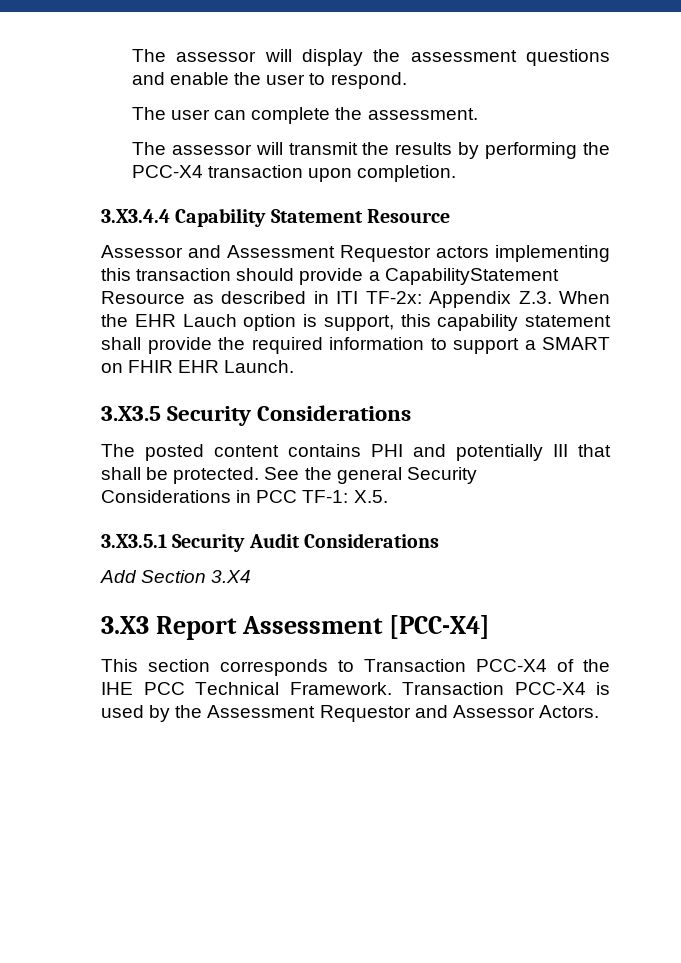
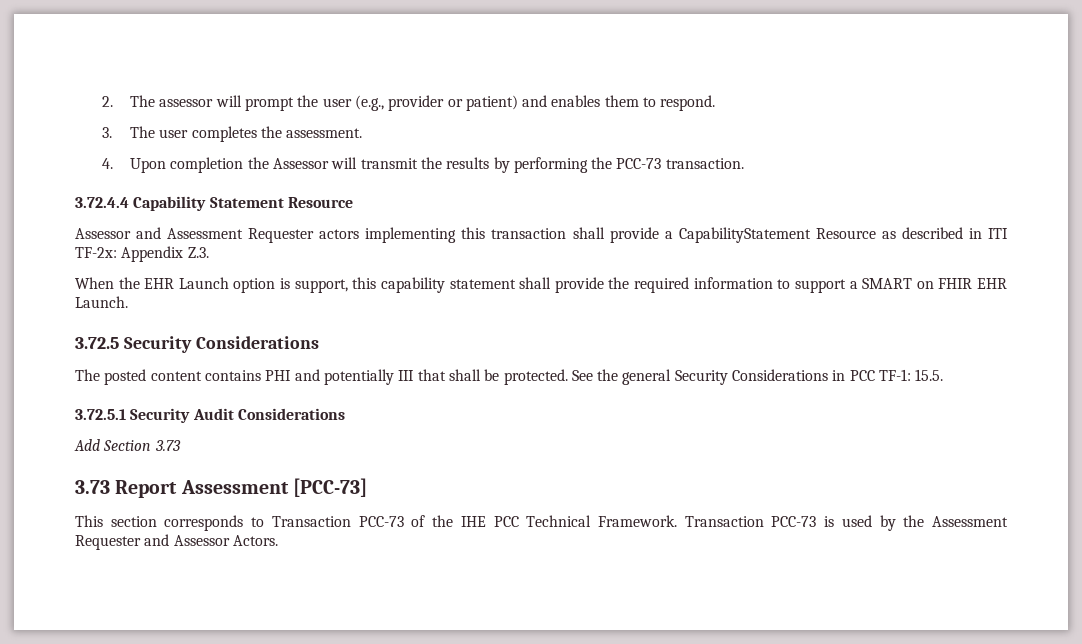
[131,49,610,66] [131,72,306,85] The assessor will display the assessment questions and enable the user -> [102,95,639,111] 2. The assessor will prompt the user (e.g., provider or patient) and enables them
(407, 80) none -> [102,127,113,138] 3.
[214,107,331,124] can complete -> [191,126,257,142] completes
[131,142,252,155] The assessor -> [102,157,329,173] 4. Upon completion the Assessor
[131,165,457,182] [101,209,170,223] PCC-X4 transaction upon completion. // 3.X3.4.4 -> [616,158,744,169] [75,197,129,208] PCC-73 transaction. // 3.72.4.4
[340,245,431,262] Requestor -> [248,228,315,243] Requester
[236,268,295,281] should -> [572,227,605,239] shall
(552, 297) none -> (209, 252) //
[182,314,237,327] Lauch -> [178,277,229,289] Launch
[101,406,161,421] 3.X3.5 -> [75,337,119,349] 3.72.5
[353,490,388,503] [101,534,167,548] X.5. // 3.X3.5.1 -> [915,369,944,381] [75,409,126,420] 15.5. // 3.72.5.1
[211,570,252,583] [101,616,149,634] 3.X4 // 3.X3 -> [154,440,181,451] [75,480,110,494] 3.73 // 3.73
[389,615,491,639] [PCC-X4] -> [293,478,368,497] [PCC-73]
[476,659,547,672] PCC-X4 -> [358,516,404,527] PCC-73
[514,682,586,695] PCC-X4 -> [771,516,817,527] PCC-73
[319,705,411,722] Requestor -> [75,535,141,550] Requester

